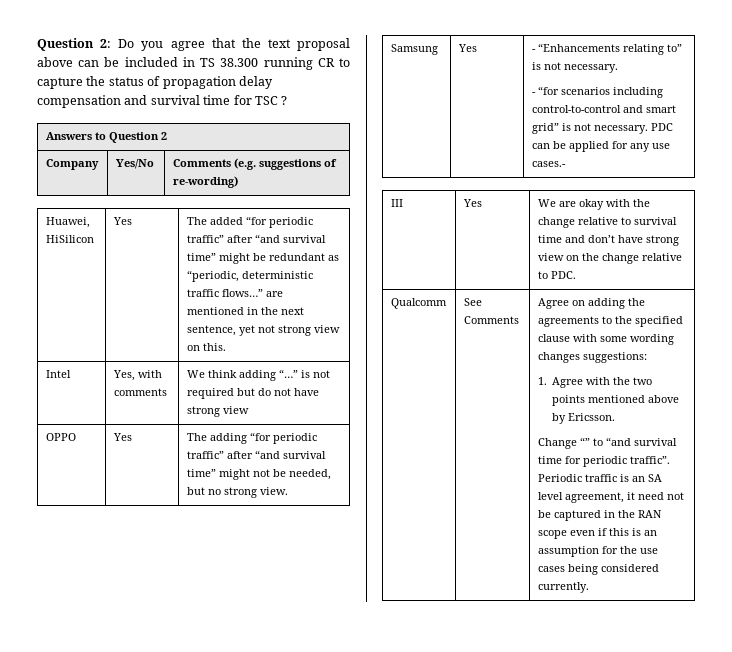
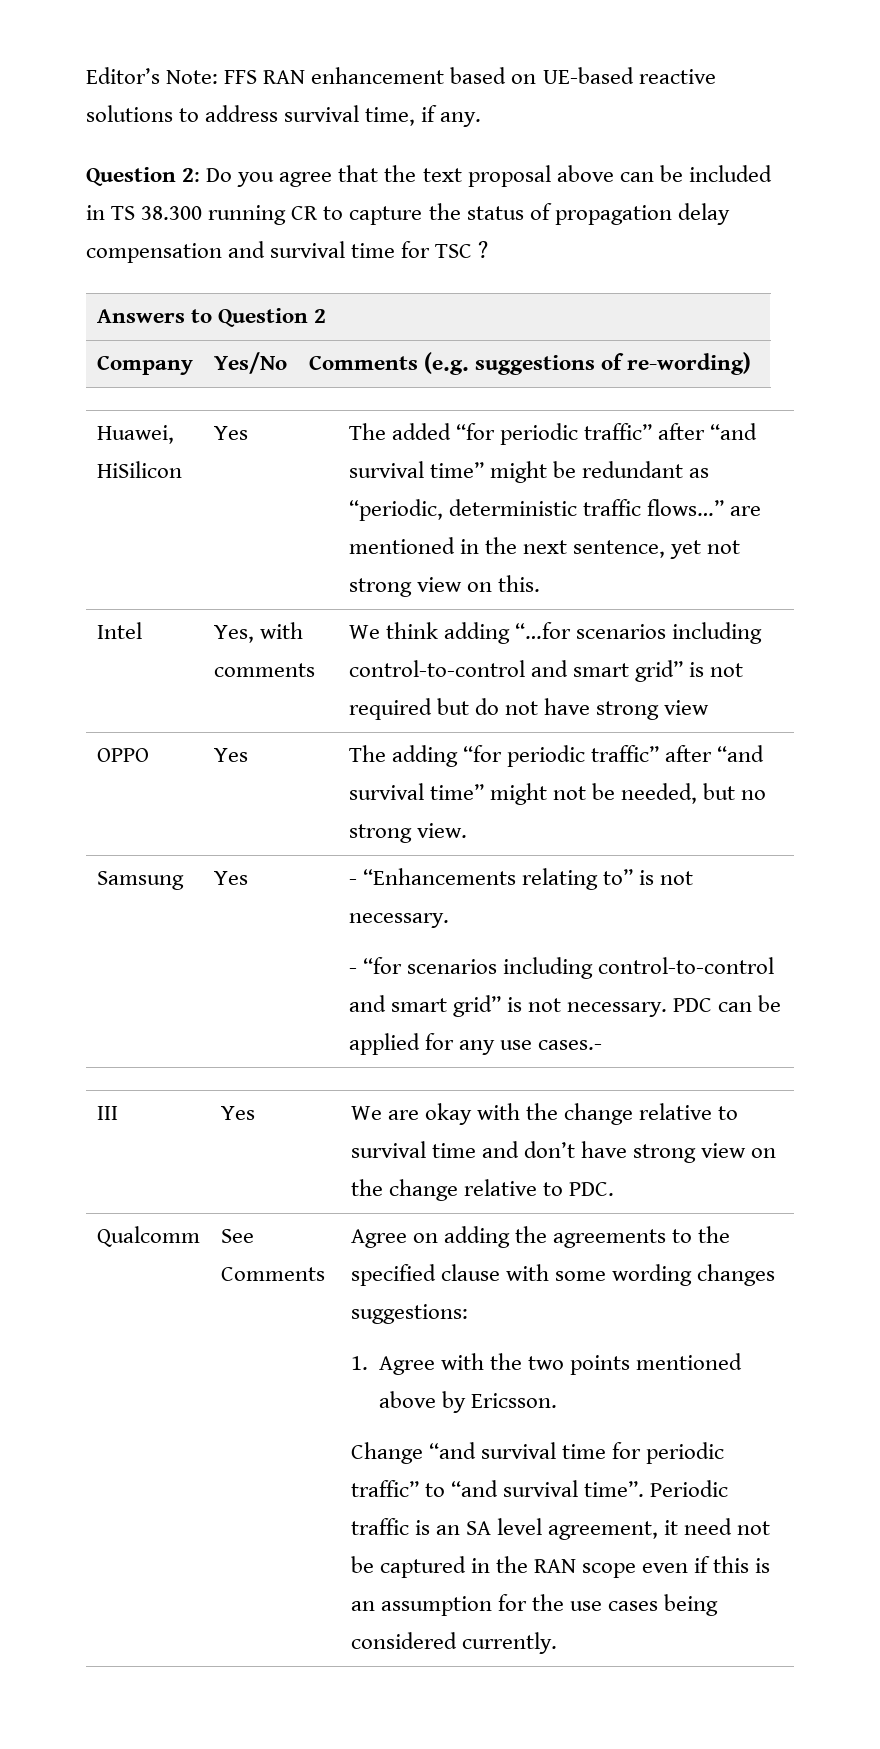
(37, 44) none -> [86,67,716,84] [86,105,482,127] Editor’s Note: FFS RAN enhancement based on UE-based reactive solutions to address survival time, if any. //
[278,369,298,378] “…” -> [514,622,762,644] [348,660,683,682] “…for scenarios including control-to-control and smart grid”
[579,437,603,446] “” to -> (423, 1453) none
[629,456,670,464] traffic”. -> [350,1480,644,1497] traffic” to “and survival time”.

